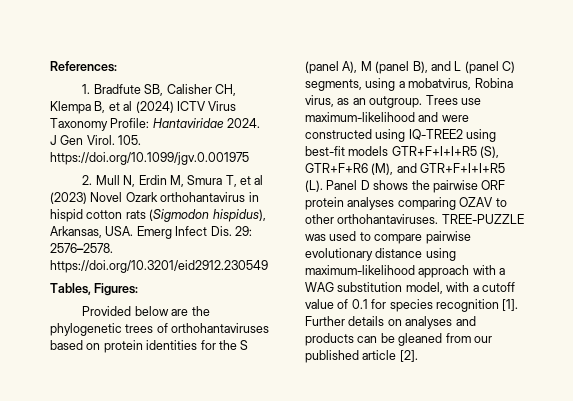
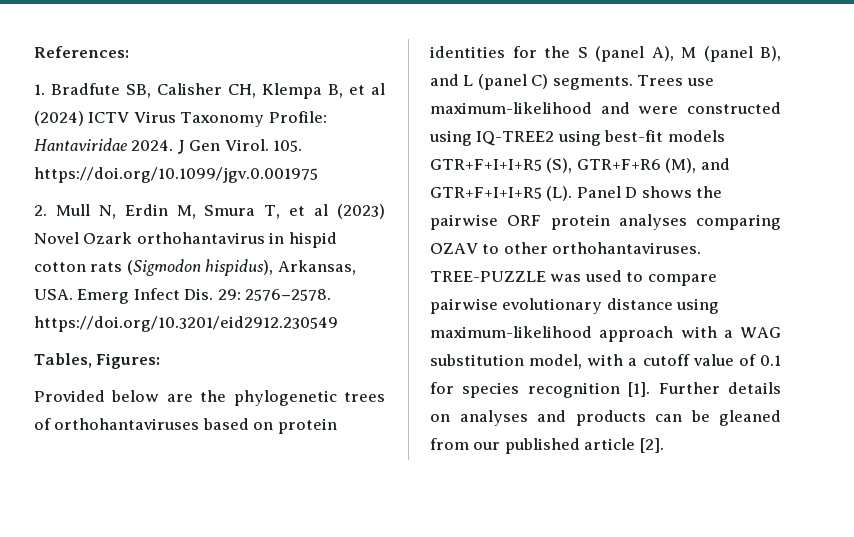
[305,78,513,91] [305,95,423,108] segments, using a mobatvirus, Robina virus, as an outgroup. -> [552,76,633,90] segments.

